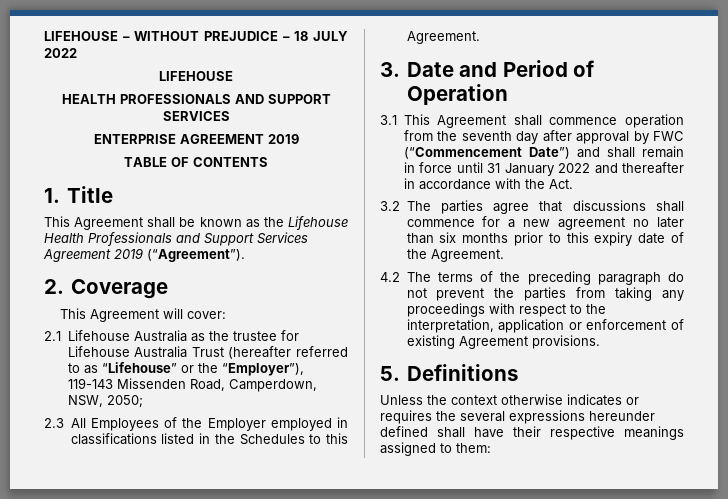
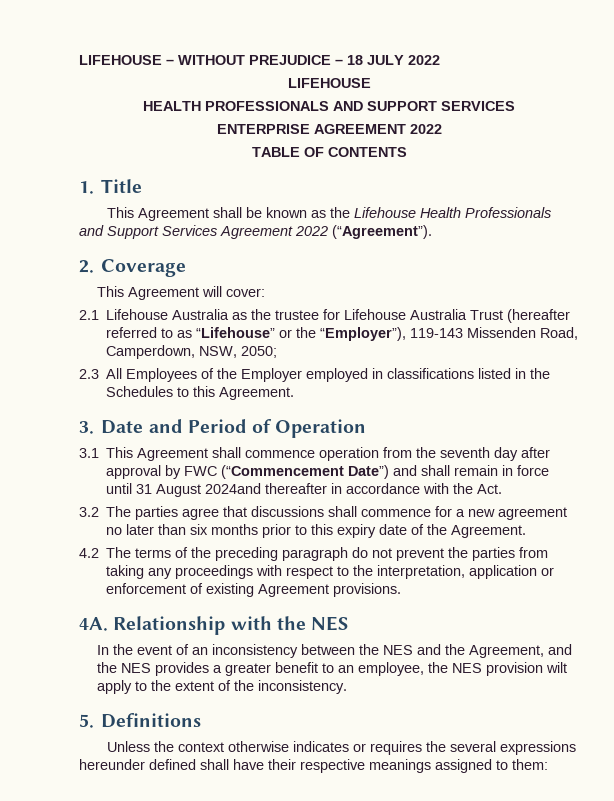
[267,134,299,144] 2019 -> [409,124,442,134] 2022
[114,248,144,259] 2019 -> [295,226,328,236] 2022
[504,163,618,176] January 2022 and -> [156,483,262,497] August 2024and
(600, 342) none -> [79,616,350,635] [97,644,573,658] [97,662,568,676] [97,680,348,694] // 4A. Relationship with the NES // In the event of an inconsistency between the NES and the Agreement, and the NES provides a greater benefit to an employee, the NES provision wilt apply to the extent of the inconsistency.

